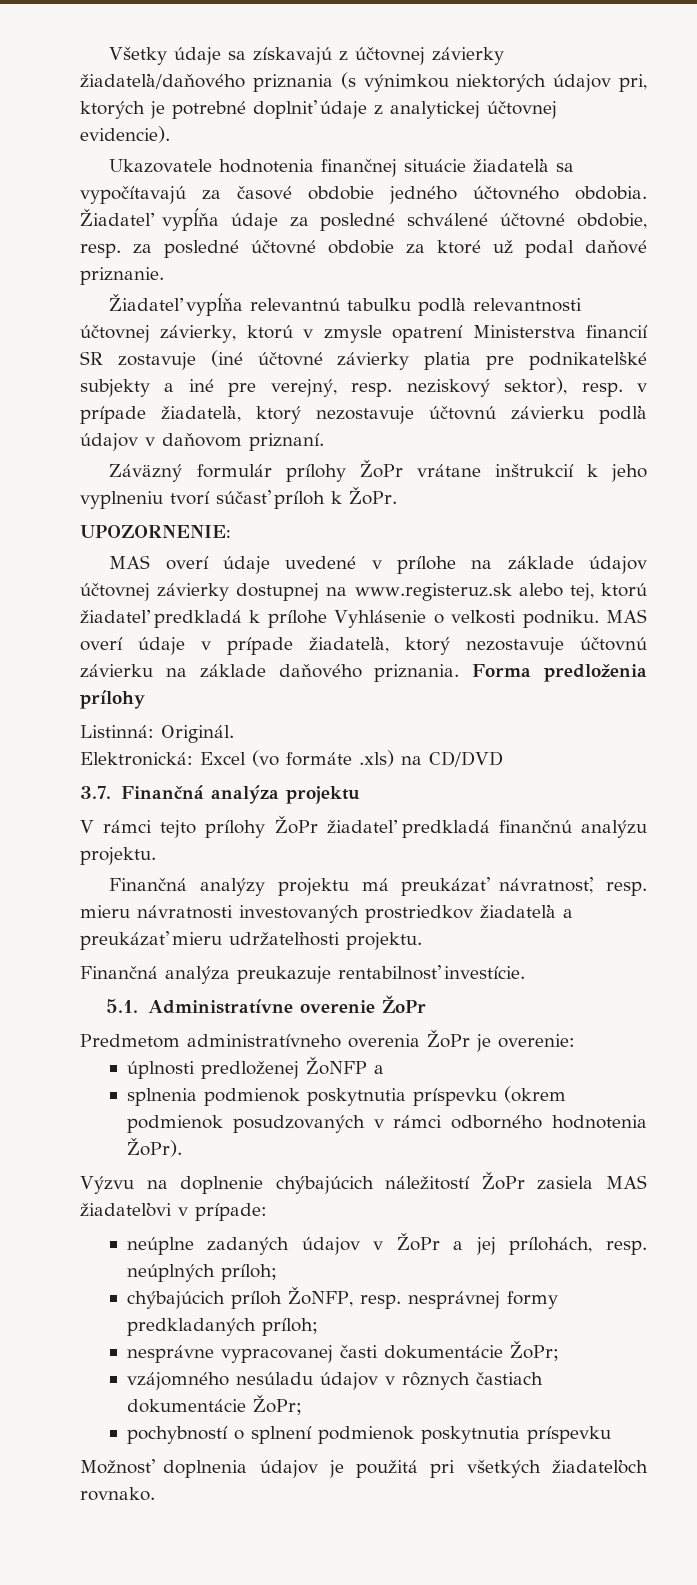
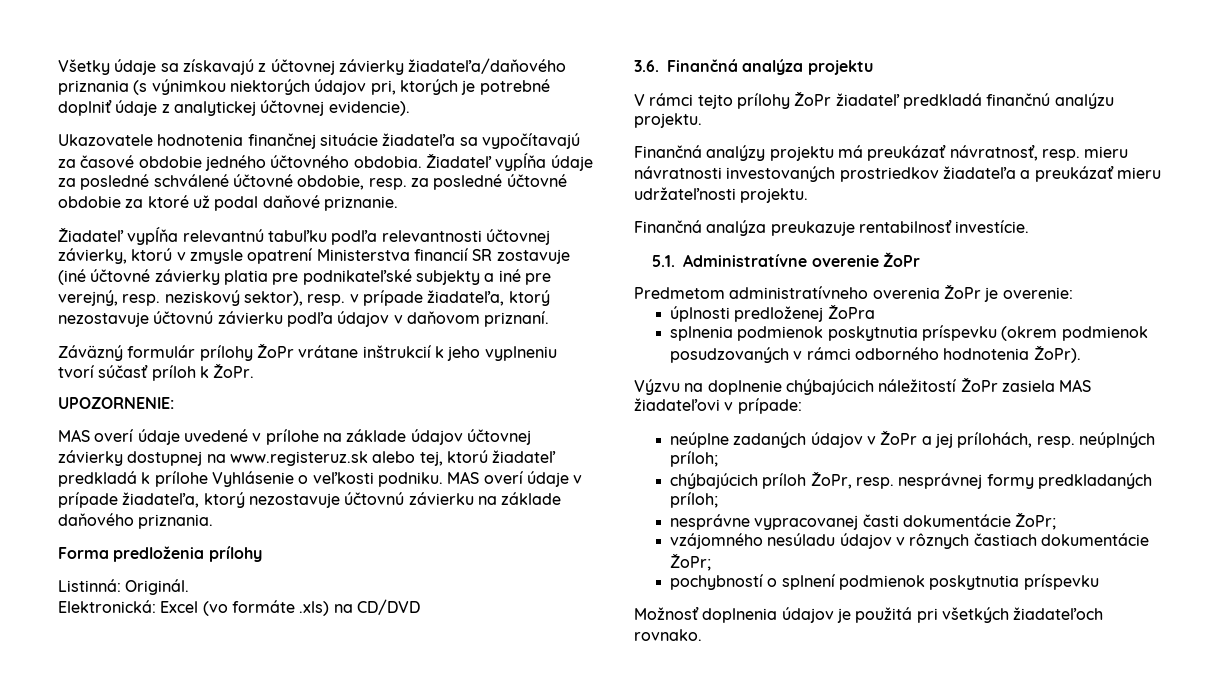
(460, 673) none -> (214, 521) //
[80,786,111,799] 3.7. -> [634,60,659,72] 3.6.
[305,1056,384,1075] ŽoNFP a -> [827,304,875,319] ŽoPra
[287,1286,353,1307] ŽoNFP, -> [810,471,852,489] ŽoPr,

